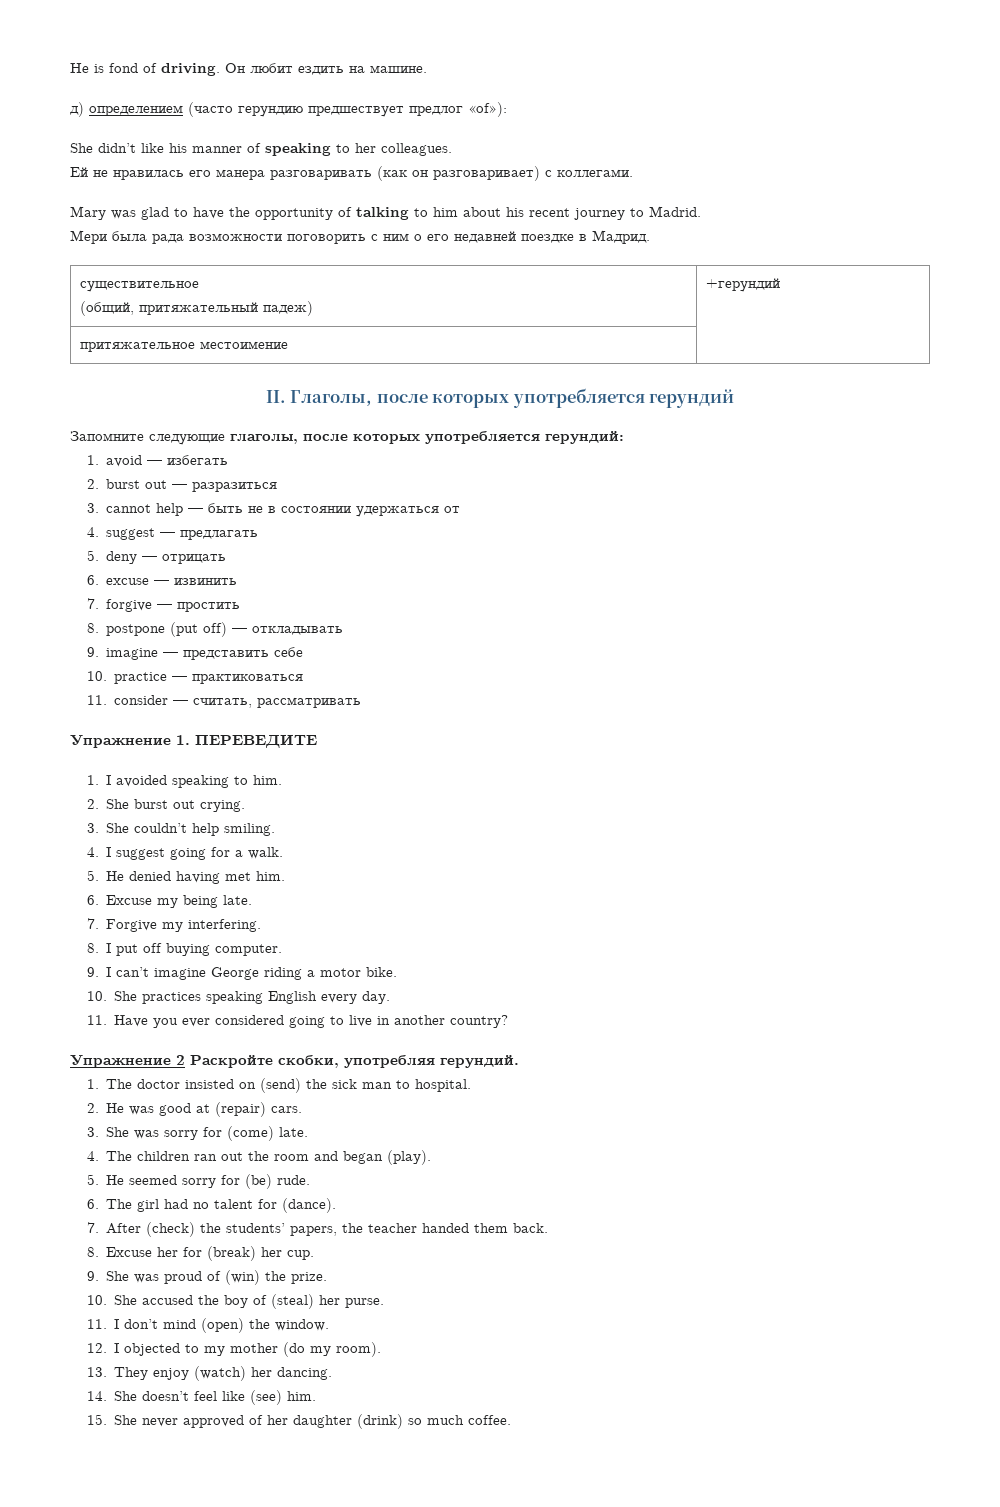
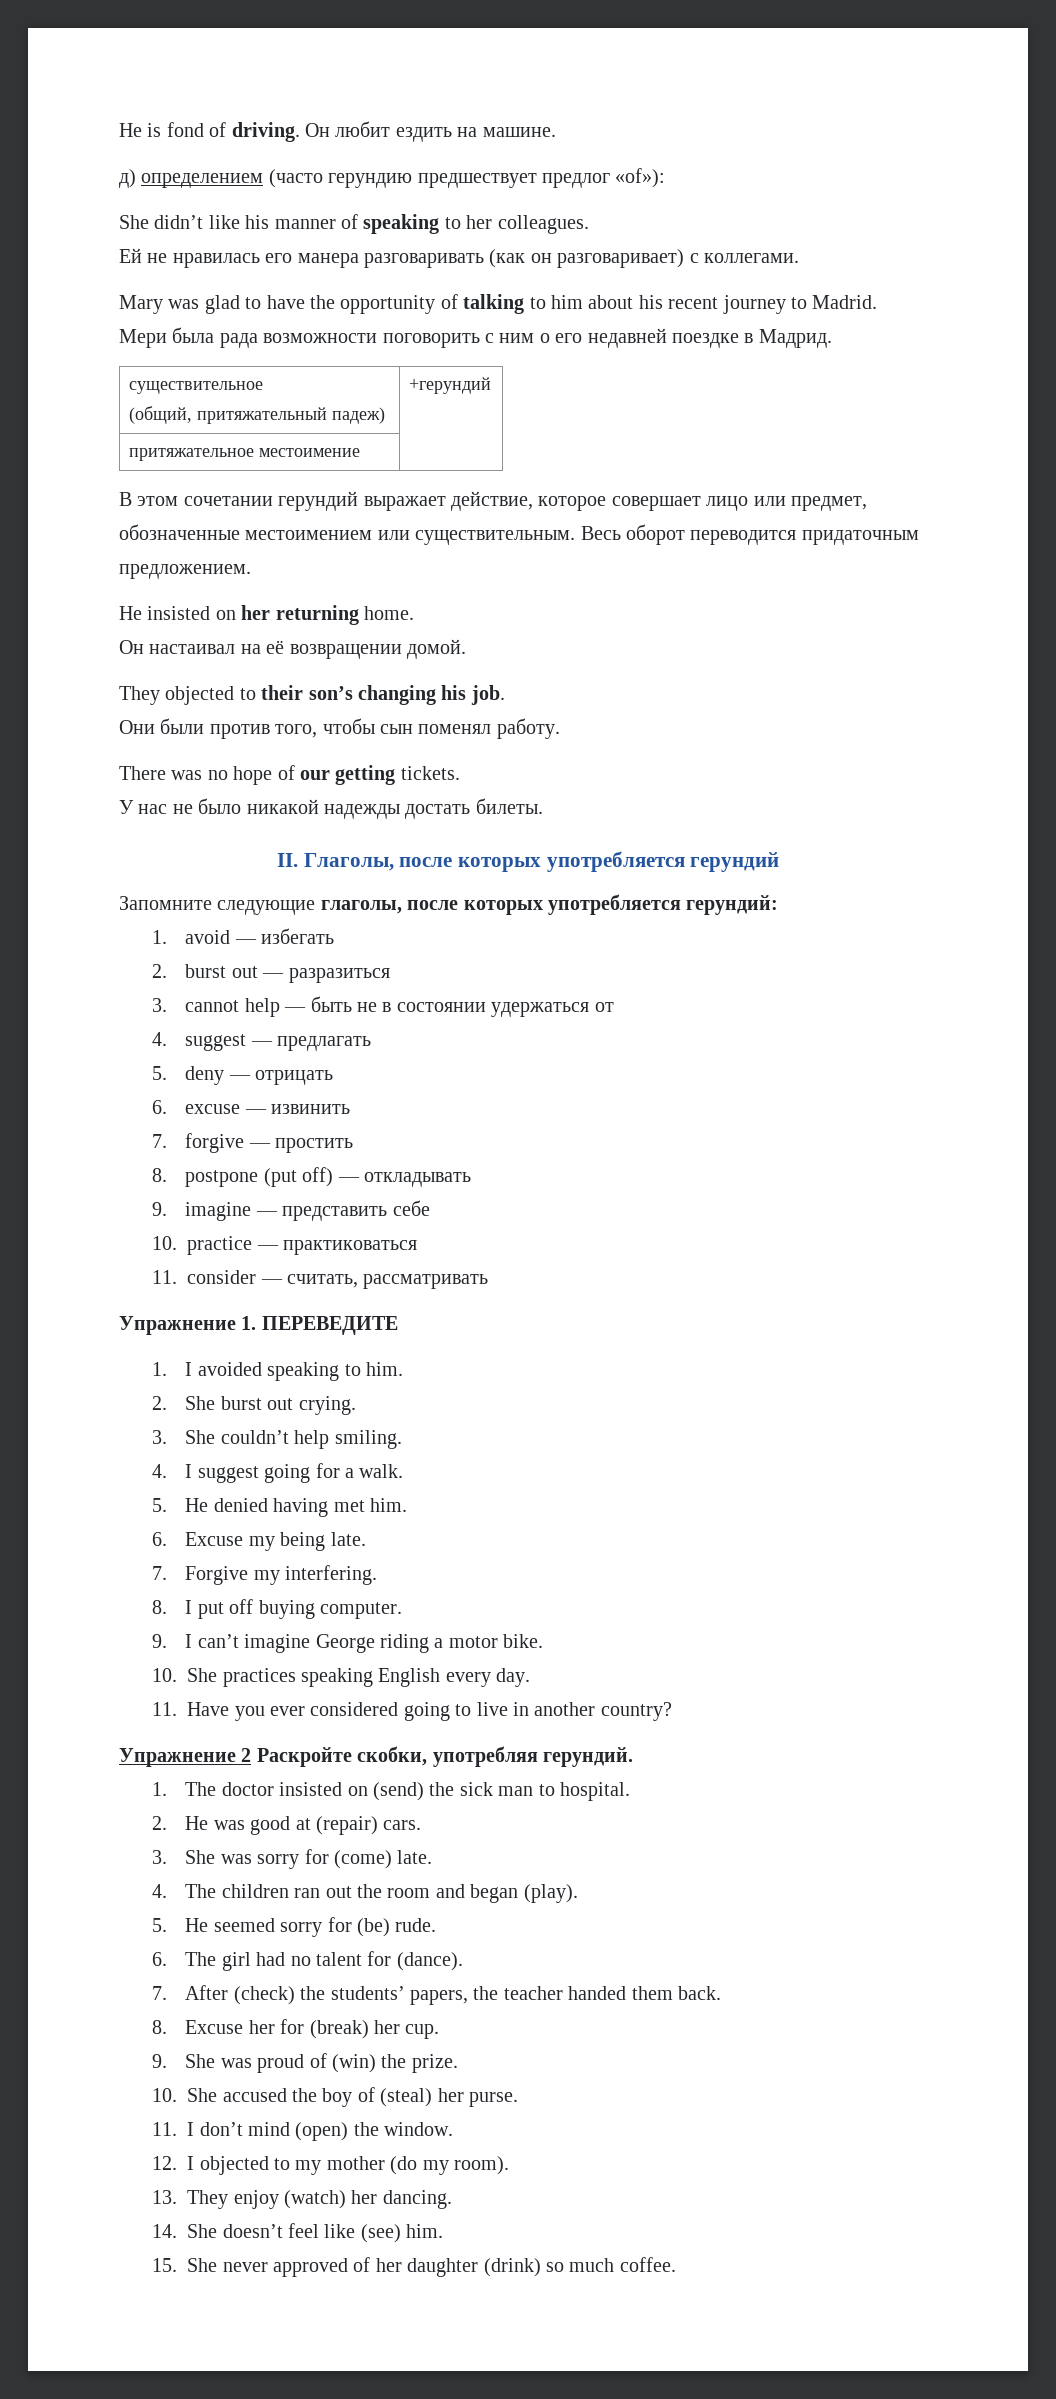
(288, 345) none -> [119,491,867,511] [119,524,919,545] [119,564,251,579] [119,605,414,625] [119,639,466,659] [119,685,505,705] [119,718,560,739] [119,765,460,785] [119,798,543,819] // В этом сочетании герундий выражает действие, которое совершает лицо или предмет, обозначенные местоимением или существительным. Весь оборот переводится придаточным предложением. // He insisted on her returning home. // Он настаивал на её возвращении домой. // They objected to their son’s changing his job. // Они были против того, чтобы сын поменял работу. // There was no hope of our getting tickets. // У нас не было никакой надежды достать билеты.

